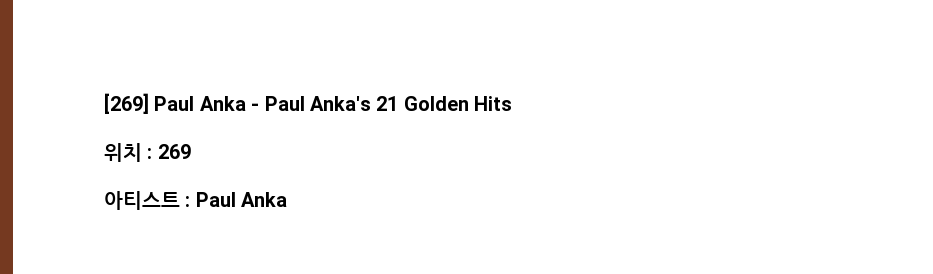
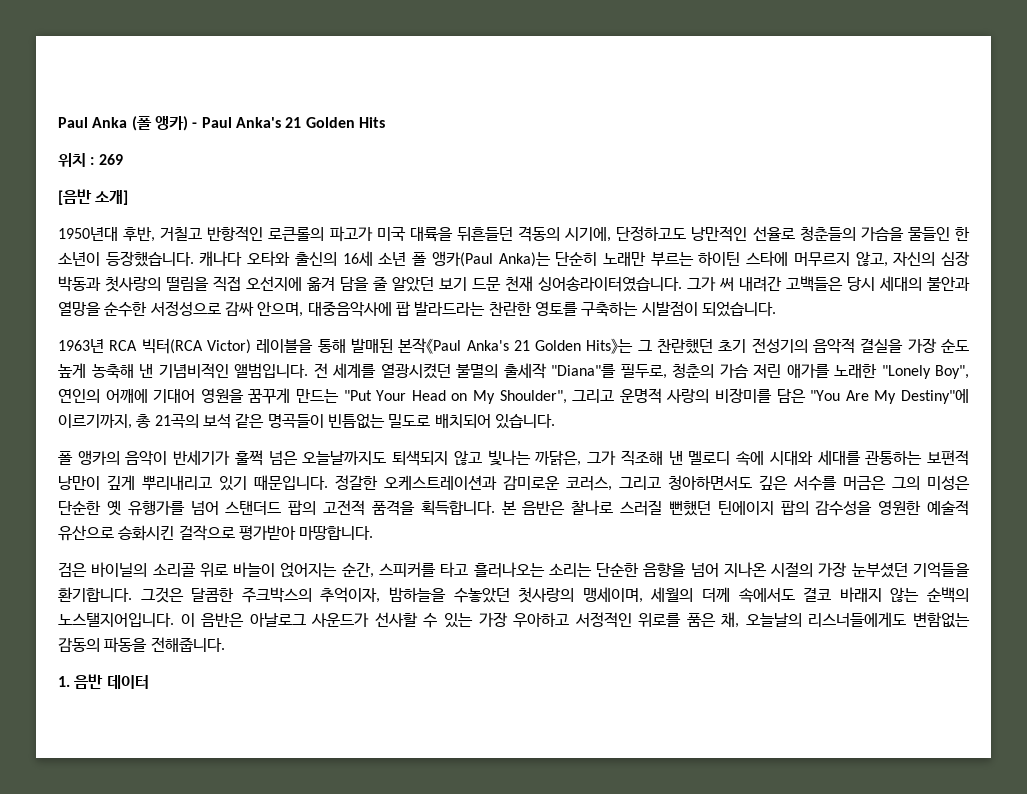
[104,93,246,114] [269] Paul Anka -> [58,116,188,131] Paul Anka (폴 앵카)
[104,191,288,210] 아티스트 : Paul Anka -> [58,189,129,205] [58,226,971,242] [58,251,970,267] [58,276,970,292] [58,301,776,317] [58,338,969,354] [58,363,969,379] [58,388,970,404] [58,413,555,429] [58,450,969,466] [58,475,970,491] [58,500,970,516] [58,525,374,541] [58,562,971,578] [58,587,970,603] [58,612,970,628] [58,637,225,653] [58,674,149,689] [음반 소개] // 1950년대 후반, 거칠고 반항적인 로큰롤의 파고가 미국 대륙을 뒤흔들던 격동의 시기에, 단정하고도 낭만적인 선율로 청춘들의 가슴을 물들인 한 소년이 등장했습니다. 캐나다 오타와 출신의 16세 소년 폴 앵카(Paul Anka)는 단순히 노래만 부르는 하이틴 스타에 머무르지 않고, 자신의 심장 박동과 첫사랑의 떨림을 직접 오선지에 옮겨 담을 줄 알았던 보기 드문 천재 싱어송라이터였습니다. 그가 써 내려간 고백들은 당시 세대의 불안과 열망을 순수한 서정성으로 감싸 안으며, 대중음악사에 팝 발라드라는 찬란한 영토를 구축하는 시발점이 되었습니다. // 1963년 RCA 빅터(RCA Victor) 레이블을 통해 발매된 본작《Paul Anka's 21 Golden Hits》는 그 찬란했던 초기 전성기의 음악적 결실을 가장 순도 높게 농축해 낸 기념비적인 앨범입니다. 전 세계를 열광시켰던 불멸의 출세작 "Diana"를 필두로, 청춘의 가슴 저린 애가를 노래한 "Lonely Boy", 연인의 어깨에 기대어 영원을 꿈꾸게 만드는 "Put Your Head on My Shoulder", 그리고 운명적 사랑의 비장미를 담은 "You Are My Destiny"에 이르기까지, 총 21곡의 보석 같은 명곡들이 빈틈없는 밀도로 배치되어 있습니다. // 폴 앵카의 음악이 반세기가 훌쩍 넘은 오늘날까지도 퇴색되지 않고 빛나는 까닭은, 그가 직조해 낸 멜로디 속에 시대와 세대를 관통하는 보편적 낭만이 깊게 뿌리내리고 있기 때문입니다. 정갈한 오케스트레이션과 감미로운 코러스, 그리고 청아하면서도 깊은 서수를 머금은 그의 미성은 단순한 옛 유행가를 넘어 스탠더드 팝의 고전적 품격을 획득합니다. 본 음반은 찰나로 스러질 뻔했던 틴에이지 팝의 감수성을 영원한 예술적 유산으로 승화시킨 걸작으로 평가받아 마땅합니다. // 검은 바이닐의 소리골 위로 바늘이 얹어지는 순간, 스피커를 타고 흘러나오는 소리는 단순한 음향을 넘어 지나온 시절의 가장 눈부셨던 기억들을 환기합니다. 그것은 달콤한 주크박스의 추억이자, 밤하늘을 수놓았던 첫사랑의 맹세이며, 세월의 더께 속에서도 결코 바래지 않는 순백의 노스탤지어입니다. 이 음반은 아날로그 사운드가 선사할 수 있는 가장 우아하고 서정적인 위로를 품은 채, 오늘날의 리스너들에게도 변함없는 감동의 파동을 전해줍니다. // 1. 음반 데이터

